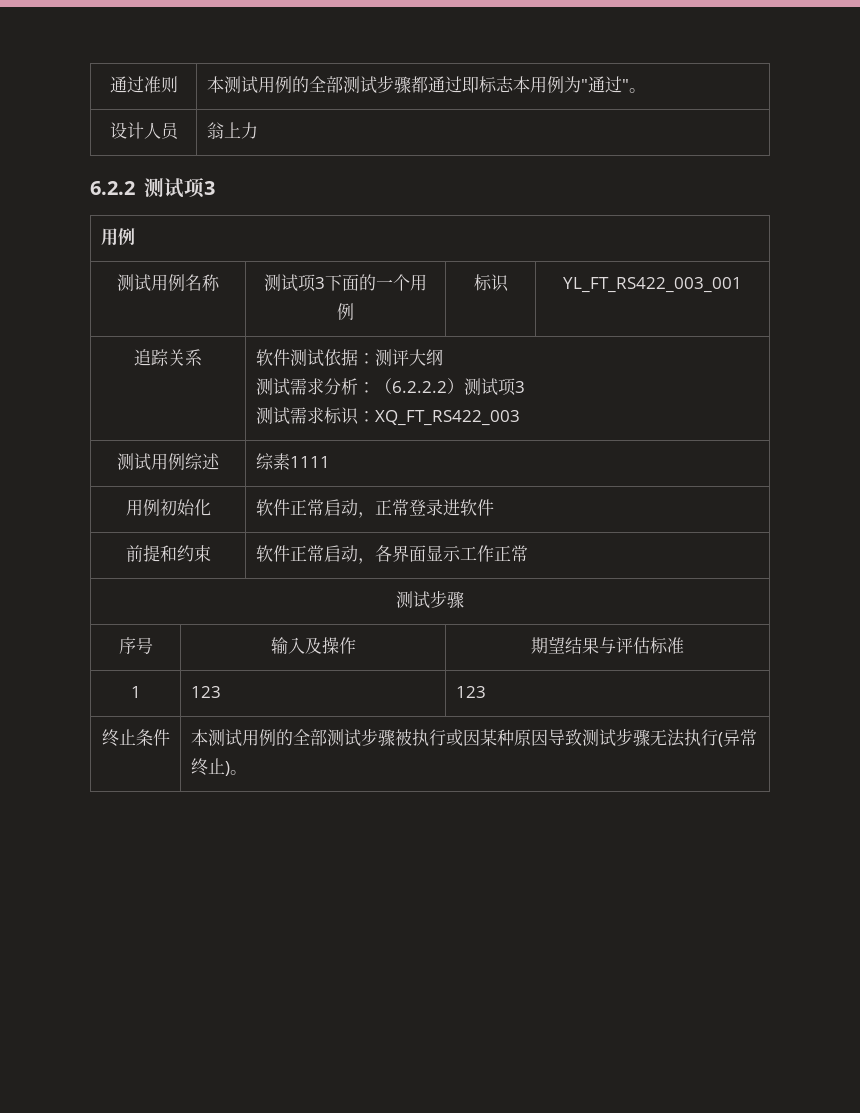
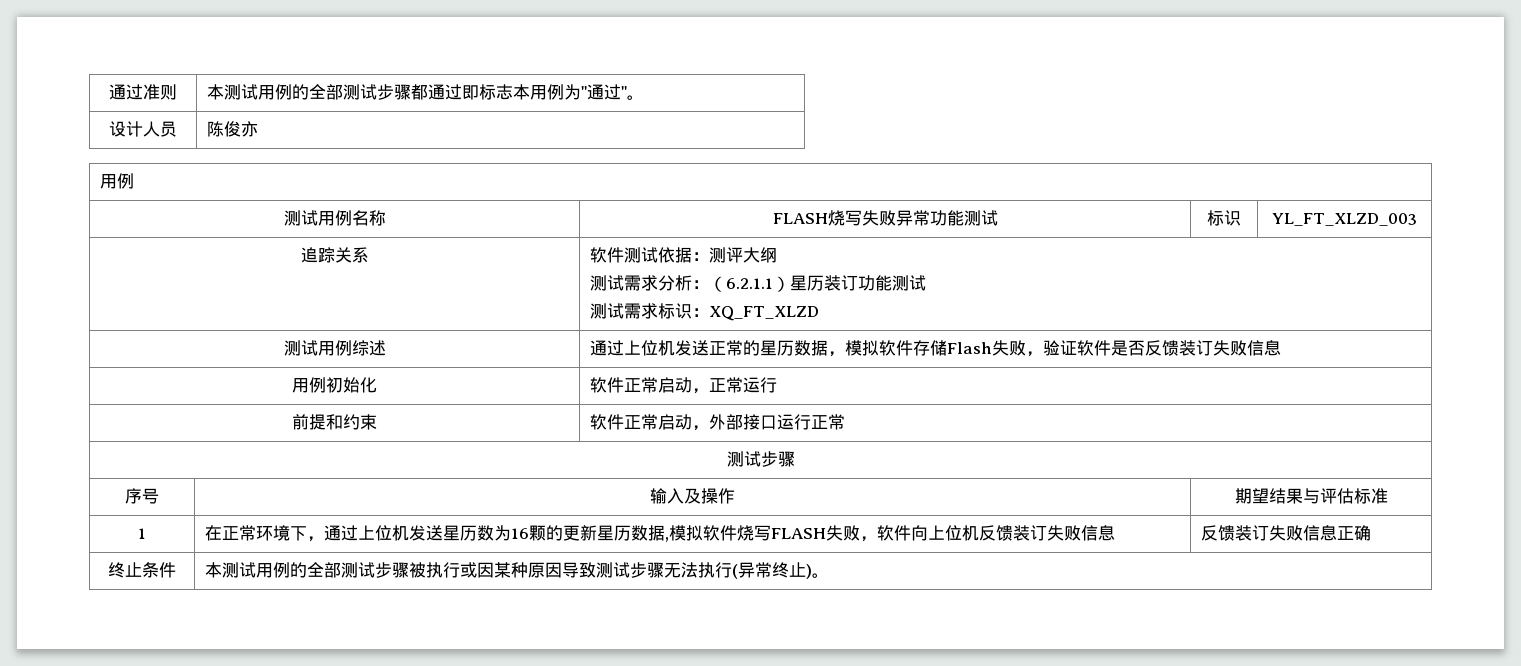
[207,122,259,139] [90,178,215,198] 翁上力 // 6.2.2测试项3 -> [206,121,258,137] 陈俊亦
[264,274,427,292] [337,303,354,320] 测试项3下面的一个用例 -> [772,210,998,226] FLASH烧写失败异常功能测试
[563,277,742,293] YL_FT_RS422_003_001 -> [1272,213,1417,226] YL_FT_XLZD_003
[392,378,526,396] 6.2.2.2）测试项3 -> [725,275,926,292] 6.2.1.1）星历装订功能测试
[375,410,521,426] XQ_FT_RS422_003 -> [708,306,819,321] XQ_FT_XLZD
[256,453,331,470] 综素1111 -> [589,340,1281,357] 通过上位机发送正常的星历数据，模拟软件存储Flash失败，验证软件是否反馈装订失败信息
[409,499,495,516] 登录进软件 -> [742,377,777,393] 运行
[375,545,495,562] 各界面显示工作 -> [708,414,811,430] 外部接口运行
[191,686,222,698] [456,686,487,698] 123 | 123 -> [204,525,1115,542] [1200,525,1371,541] 在正常环境下，通过上位机发送星历数为16颗的更新星历数据,模拟软件烧写FLASH失败，软件向上位机反馈装订失败信息 | 反馈装订失败信息正确

